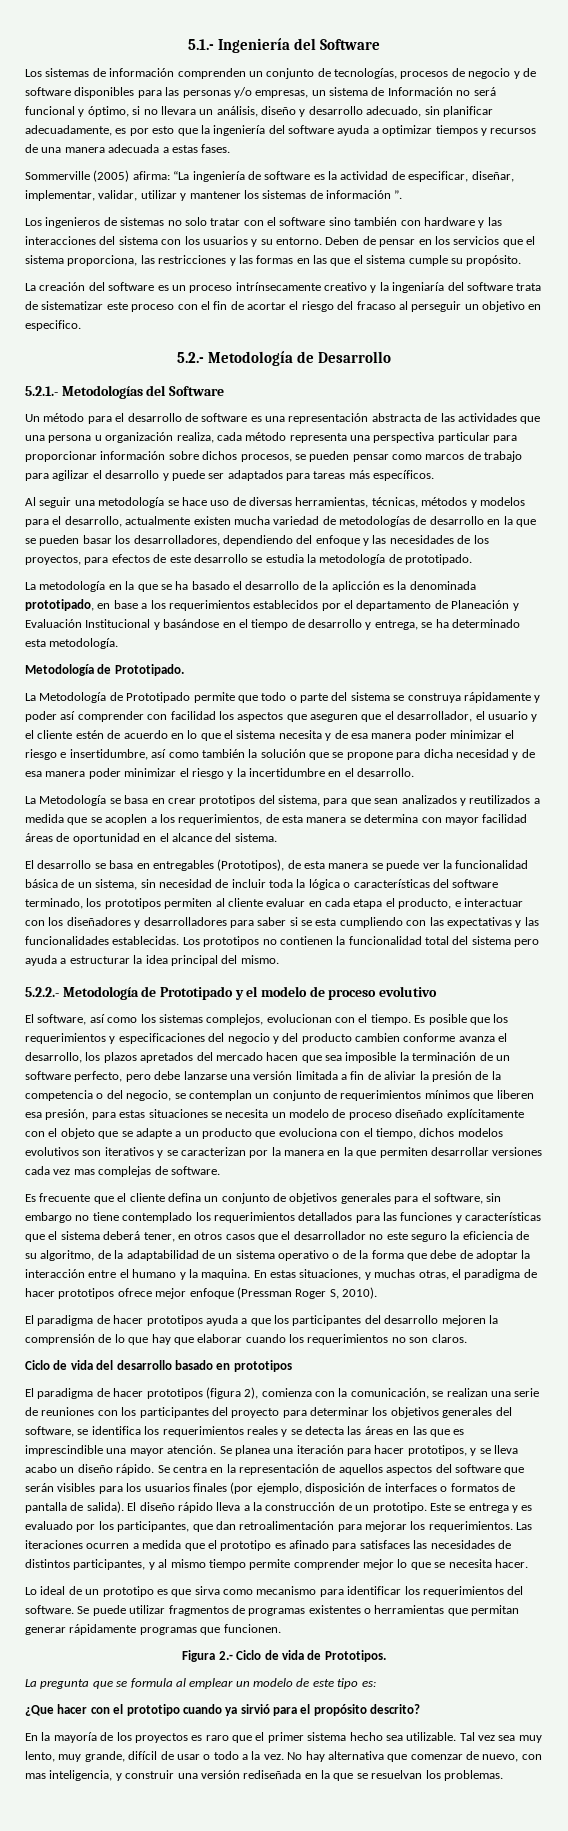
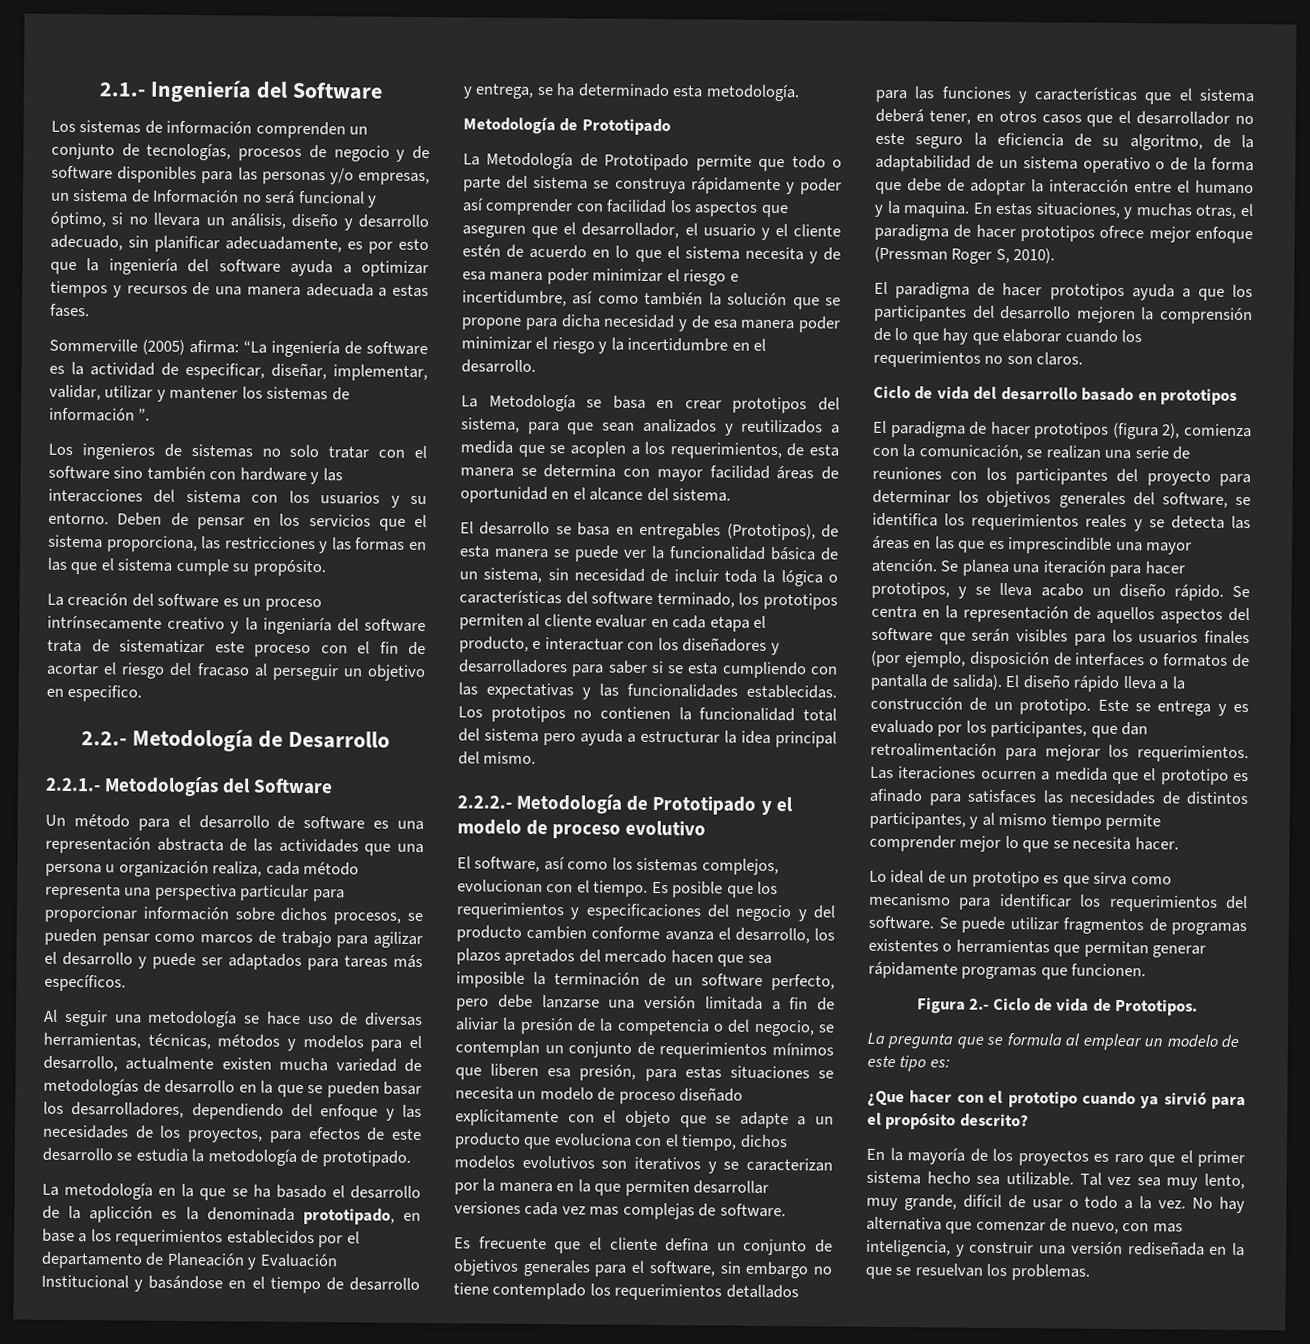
[187,39,214,50] 5.1.- -> [99,82,147,97] 2.1.-
[176,352,204,363] 5.2.- -> [80,731,127,746] 2.2.-
[25,386,58,396] 5.2.1.- -> [45,777,101,792] 2.2.1.-
[114,664,184,676] Prototipado. -> [581,118,671,136] Prototipado
[69,749,148,760] insertidumbre, -> [462,290,567,307] incertidumbre,
[25,987,59,997] 5.2.2.- -> [457,795,512,809] 2.2.2.-

